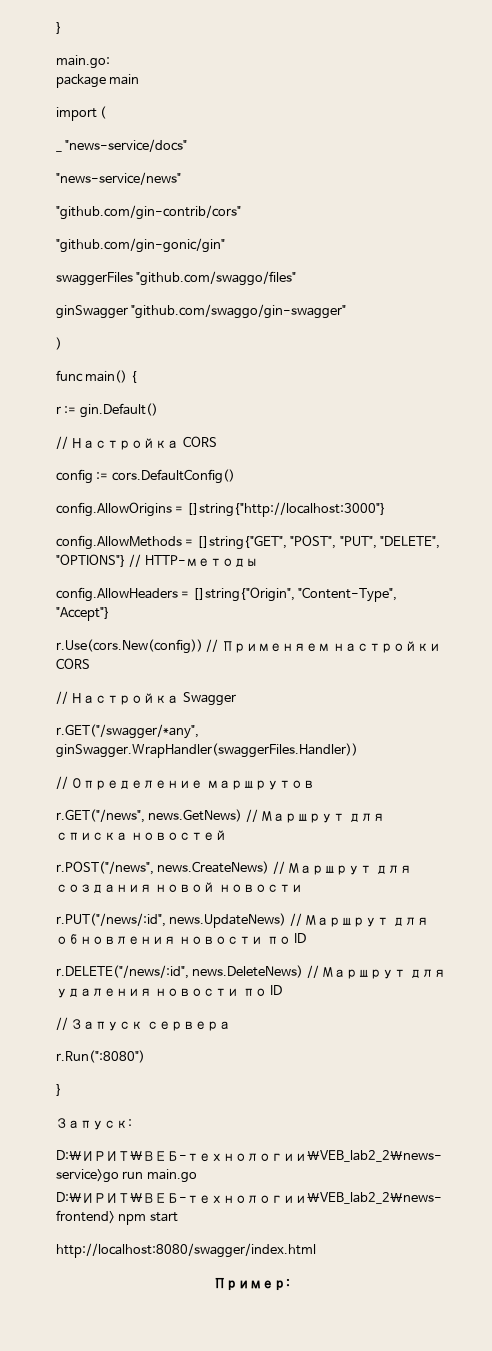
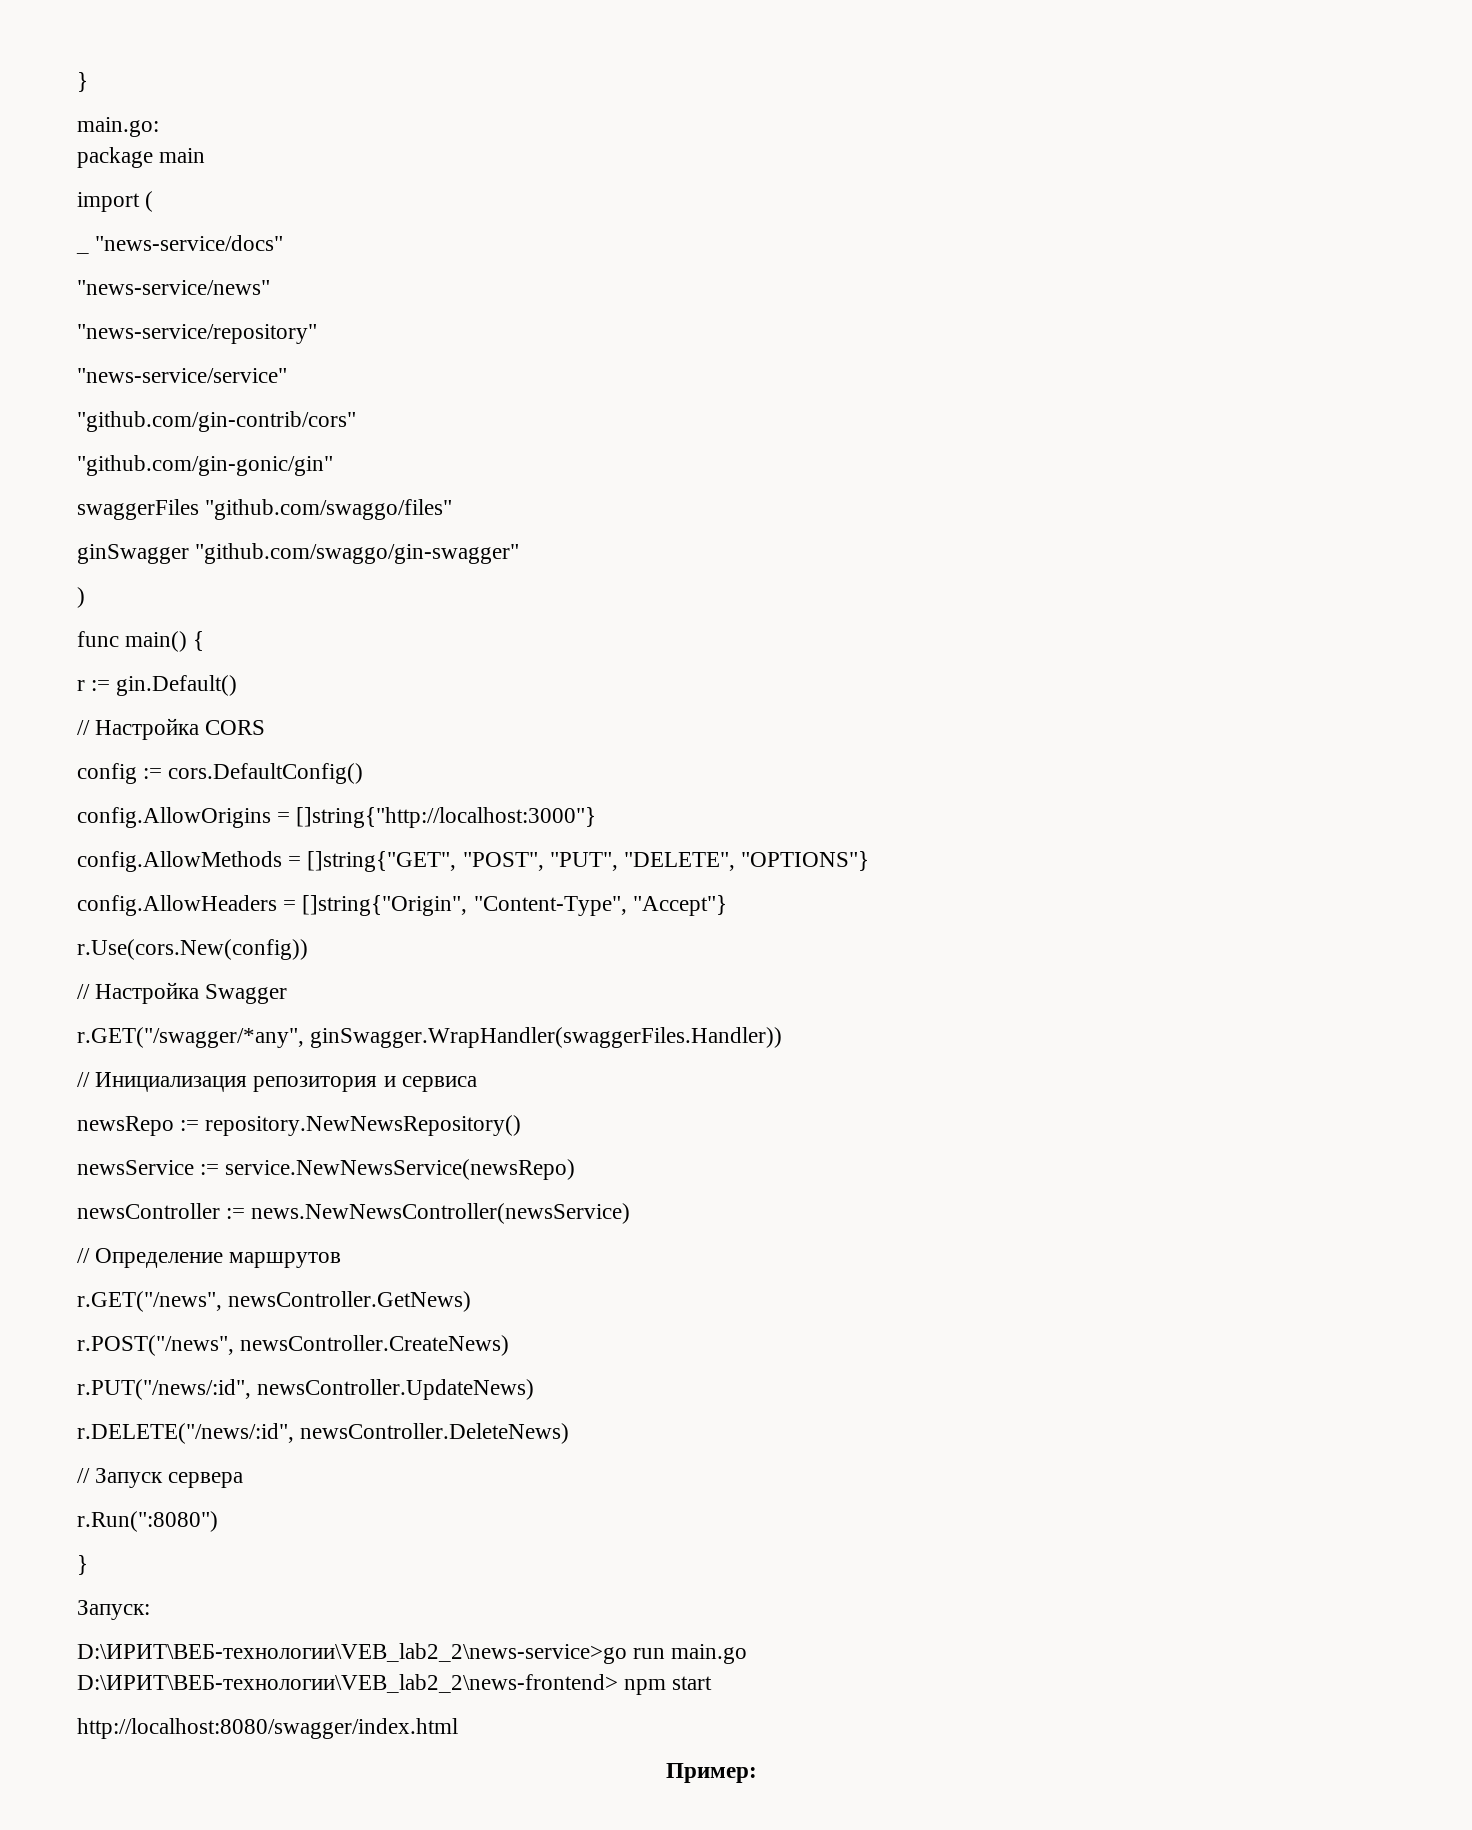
(181, 178) none -> [77,324,317,344] [77,368,287,383] // "news-service/repository" // "news-service/service"
[129,554,258,567] // HTTP-методы -> (870, 861) none
[206,639,442,653] [56,658,90,669] // Применяем настройки CORS -> (308, 949) none
[71,778,315,790] [56,809,385,823] [56,830,228,841] [56,861,412,875] [56,882,303,893] [56,913,429,928] [56,933,307,945] [56,965,446,979] [56,985,283,998] Определение маршрутов // r.GET("/news", news.GetNews) // Маршрут для списка новостей // r.POST("/news", news.CreateNews) // Маршрут для создания новой новости // r.PUT("/news/:id", news.UpdateNews) // Маршрут для обновления новости по ID // r.DELETE("/news/:id", news.DeleteNews) // Маршрут для удаления новости по ID -> [95,1072,477,1092] [77,1115,522,1136] [77,1159,576,1180] [77,1203,631,1224] [77,1248,342,1268] [77,1291,472,1312] [77,1335,510,1356] [77,1379,535,1400] [77,1423,570,1444] Инициализация репозитория и сервиса // newsRepo := repository.NewNewsRepository() // newsService := service.NewNewsService(newsRepo) // newsController := news.NewNewsController(newsService) // // Определение маршрутов // r.GET("/news", newsController.GetNews) // r.POST("/news", newsController.CreateNews) // r.PUT("/news/:id", newsController.UpdateNews) // r.DELETE("/news/:id", newsController.DeleteNews)

